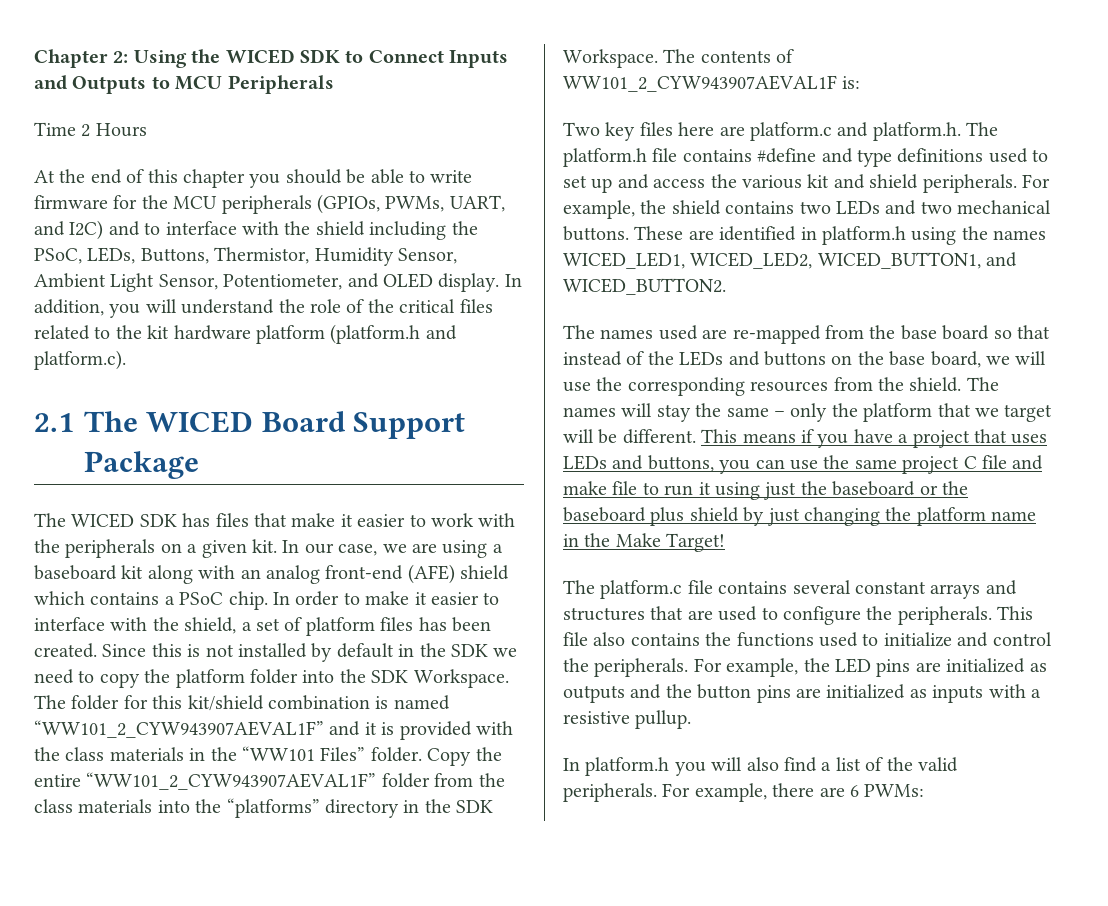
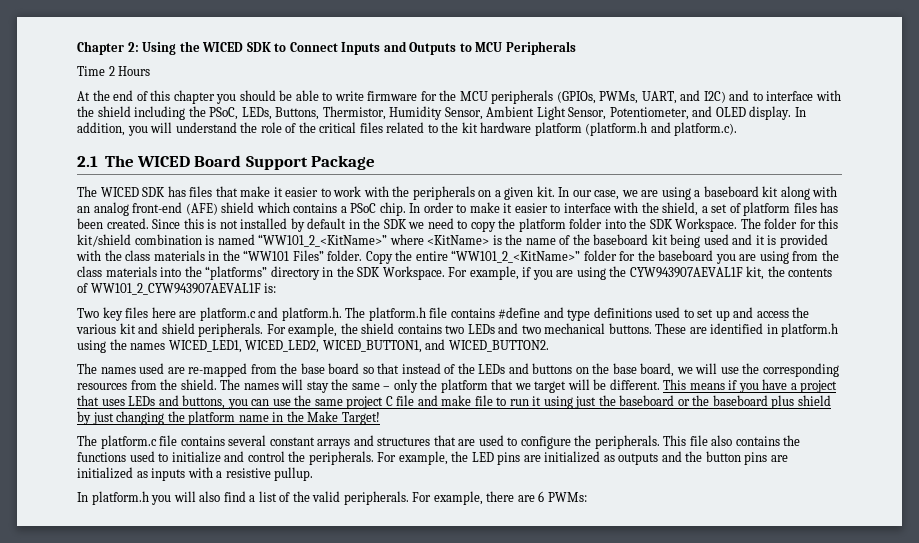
[34,720,324,738] “WW101_2_CYW943907AEVAL1F” -> [258,234,729,248] “WW101_2_<KitName>” where <KitName> is the name of the baseboard kit being used
[86,772,430,790] “WW101_2_CYW943907AEVAL1F” folder -> [451,250,789,264] “WW101_2_<KitName>” folder for the baseboard you are using
[663,49,696,63] The -> [448,266,785,280] For example, if you are using the CYW943907AEVAL1F kit, the

